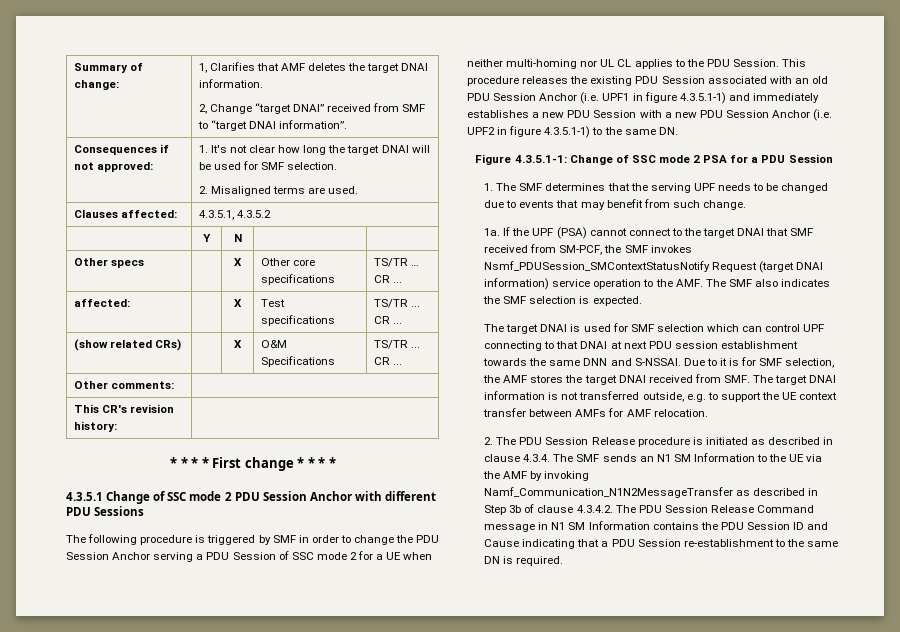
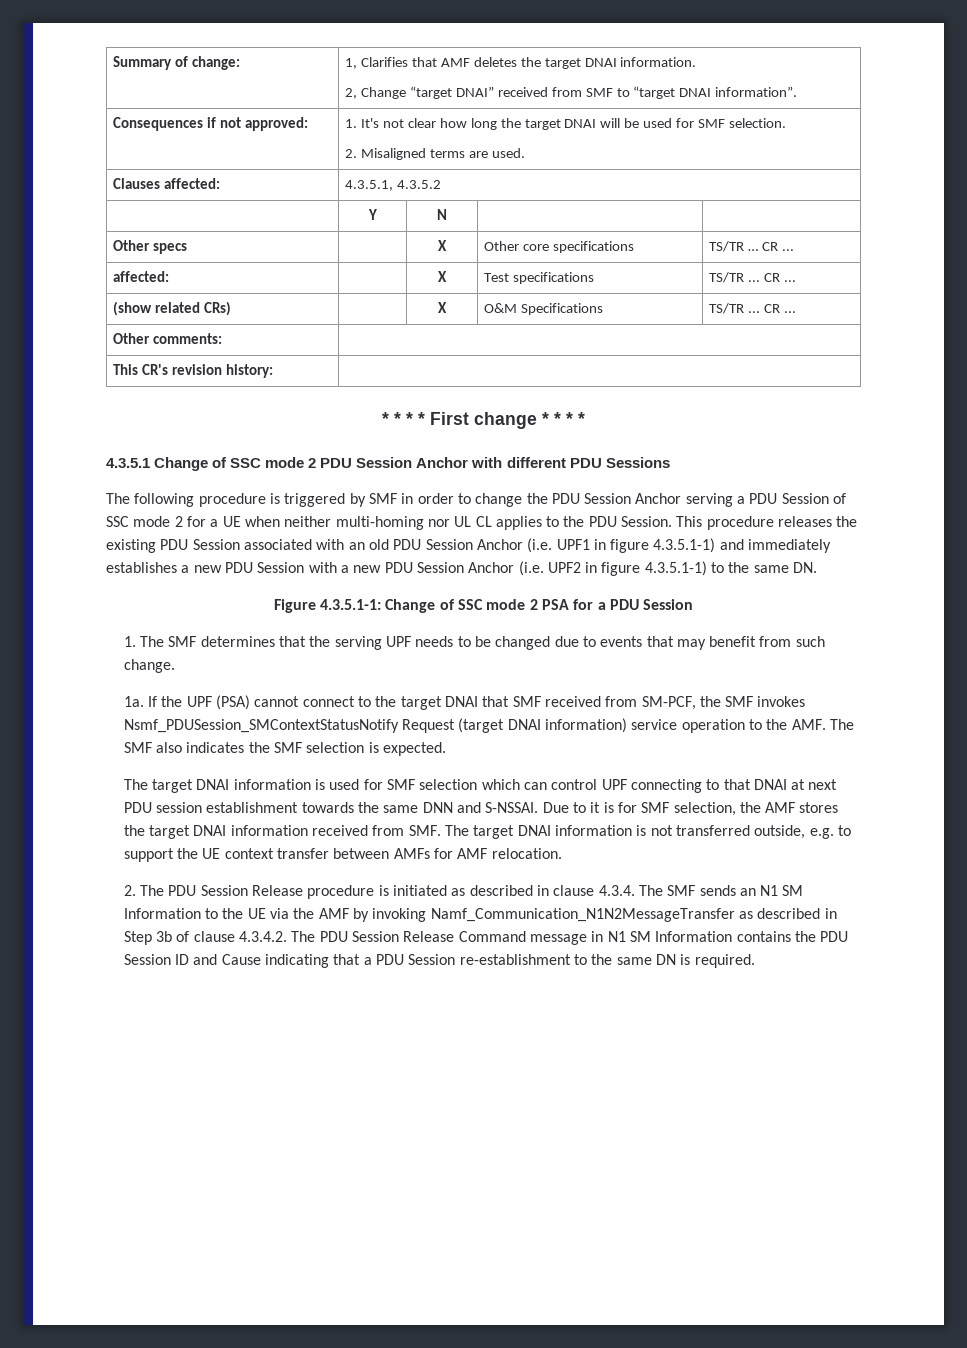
(568, 328) none -> [233,779,311,790] information
(646, 379) none -> [230,825,308,836] information

